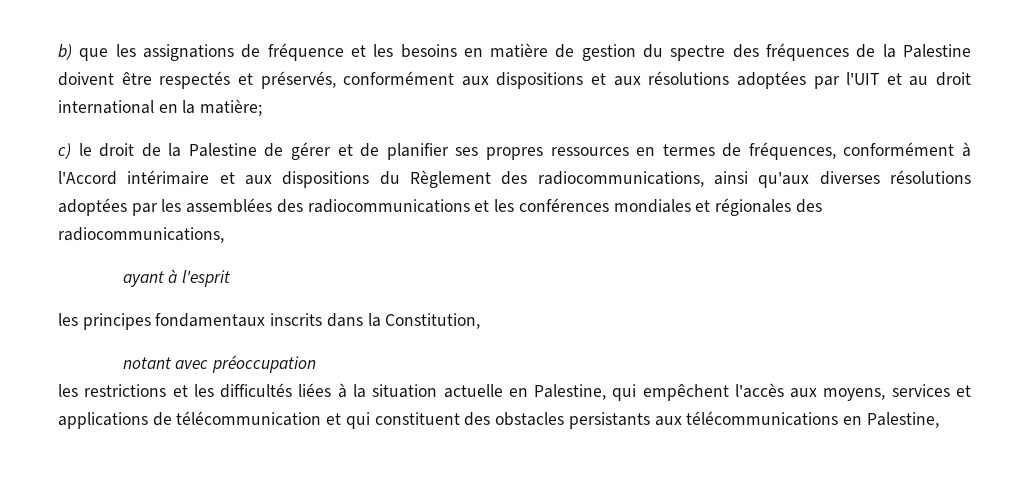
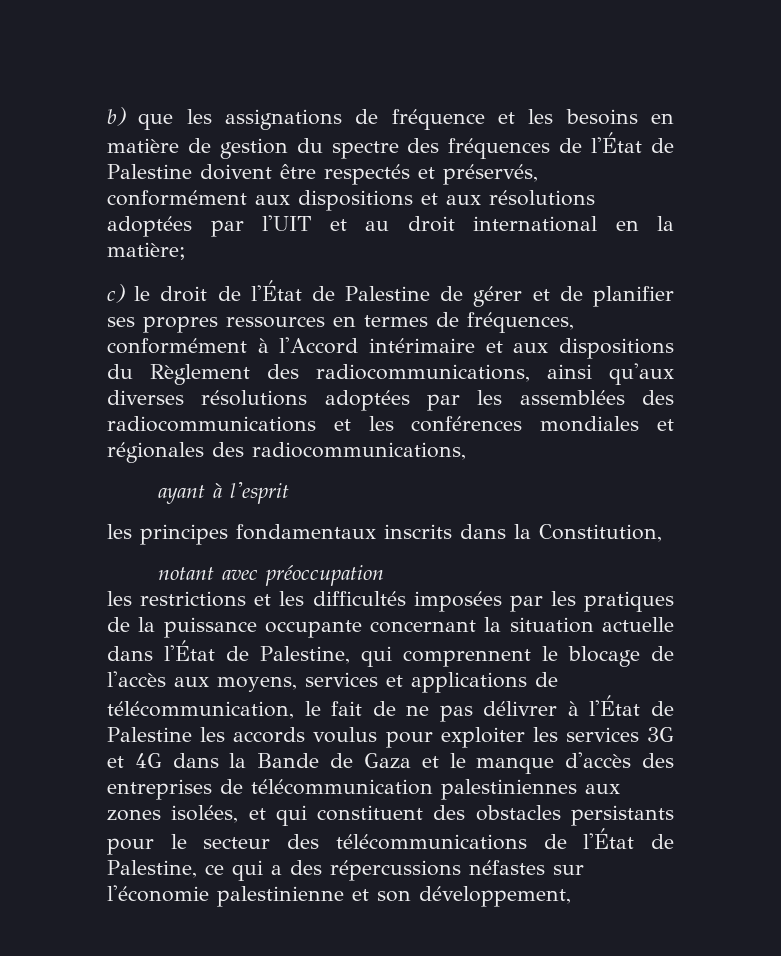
[882,44,896,58] la -> [591,132,675,153] l'État de
[168,143,182,157] la -> [250,280,335,301] l'État de
[298,383,729,401] liées à la situation actuelle en Palestine, qui empêchent -> [413,591,674,612] [107,617,674,638] [107,640,674,667] imposées par les pratiques de la puissance occupante concernant la situation actuelle dans l'État de Palestine, qui comprennent le blocage de
[176,411,322,426] télécommunication -> [107,695,674,722] [107,727,674,748] [107,752,674,774] [107,779,620,800] [107,805,239,823] télécommunication, le fait de ne pas délivrer à l'État de Palestine les accords voulus pour exploiter les services 3G et 4G dans la Bande de Gaza et le manque d'accès des entreprises de télécommunication palestiniennes aux zones isolées,
[654,411,939,428] aux télécommunications en Palestine, -> [107,828,674,855] [107,860,584,881] [107,885,571,907] pour le secteur des télécommunications de l'État de Palestine, ce qui a des répercussions néfastes sur l'économie palestinienne et son développement,

